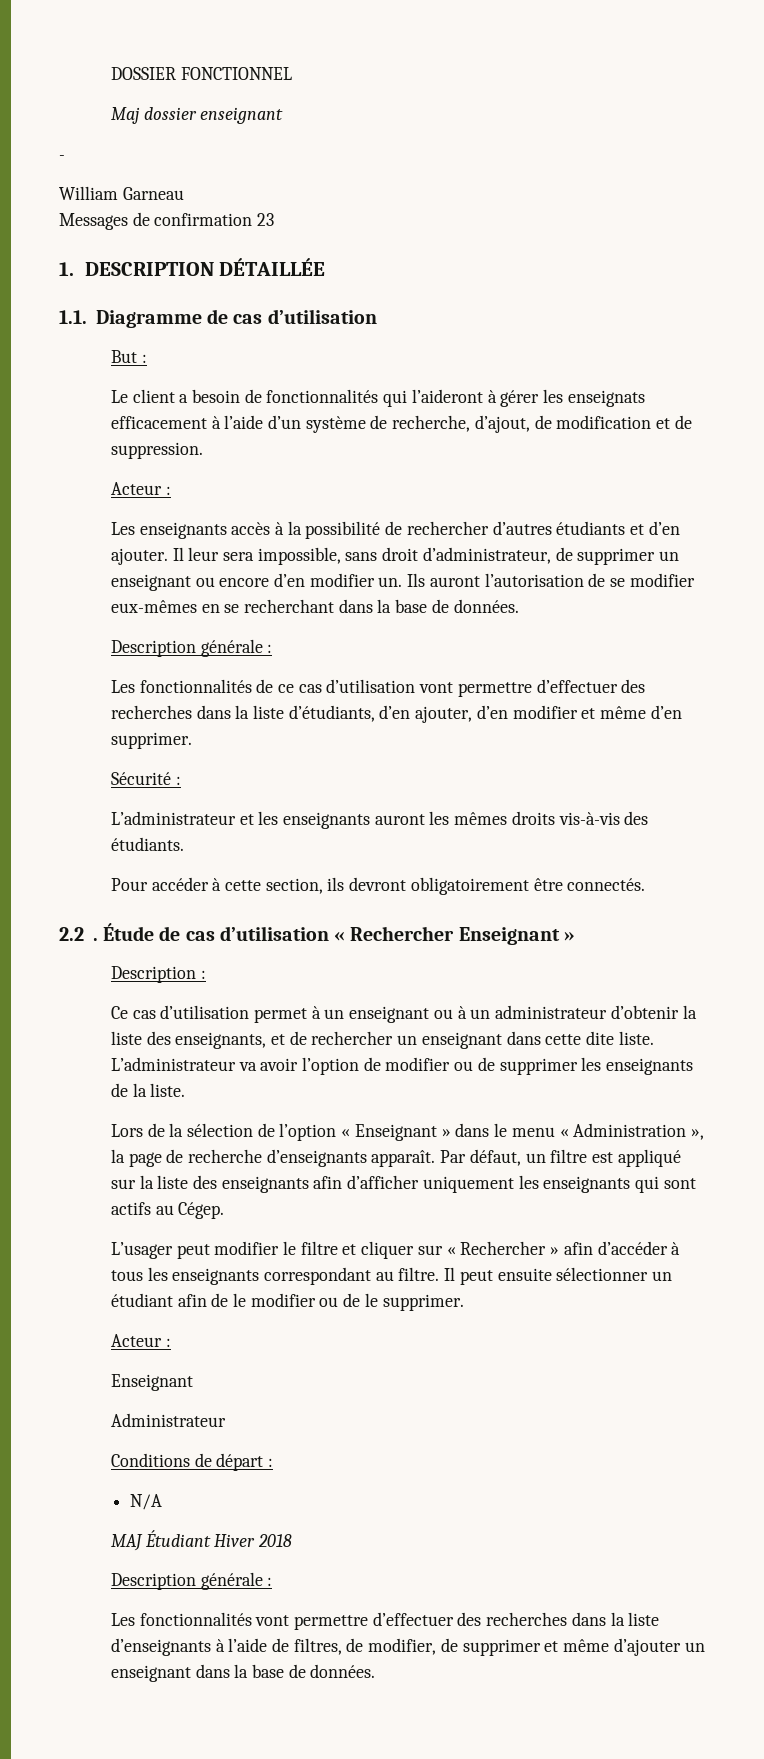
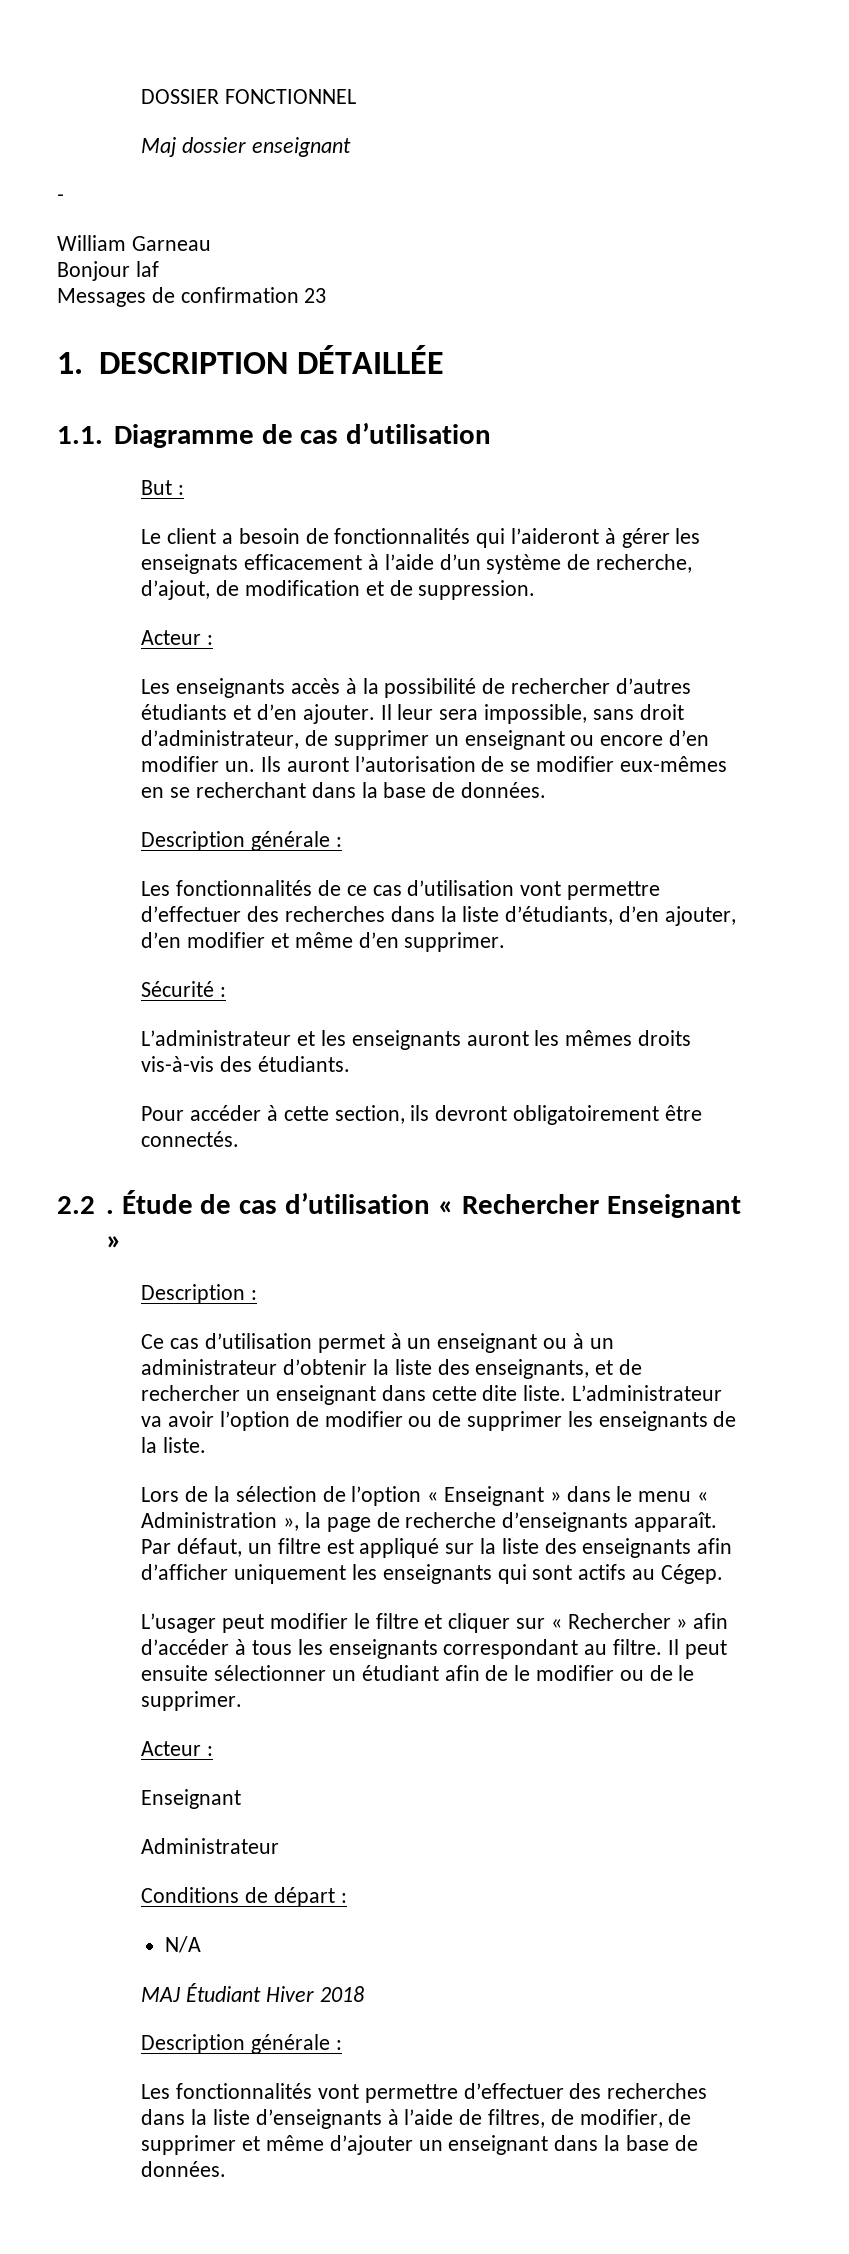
(184, 193) none -> [57,261,159,281] // Bonjour laf

